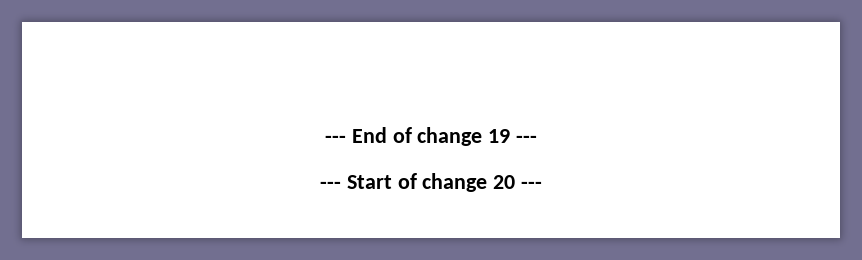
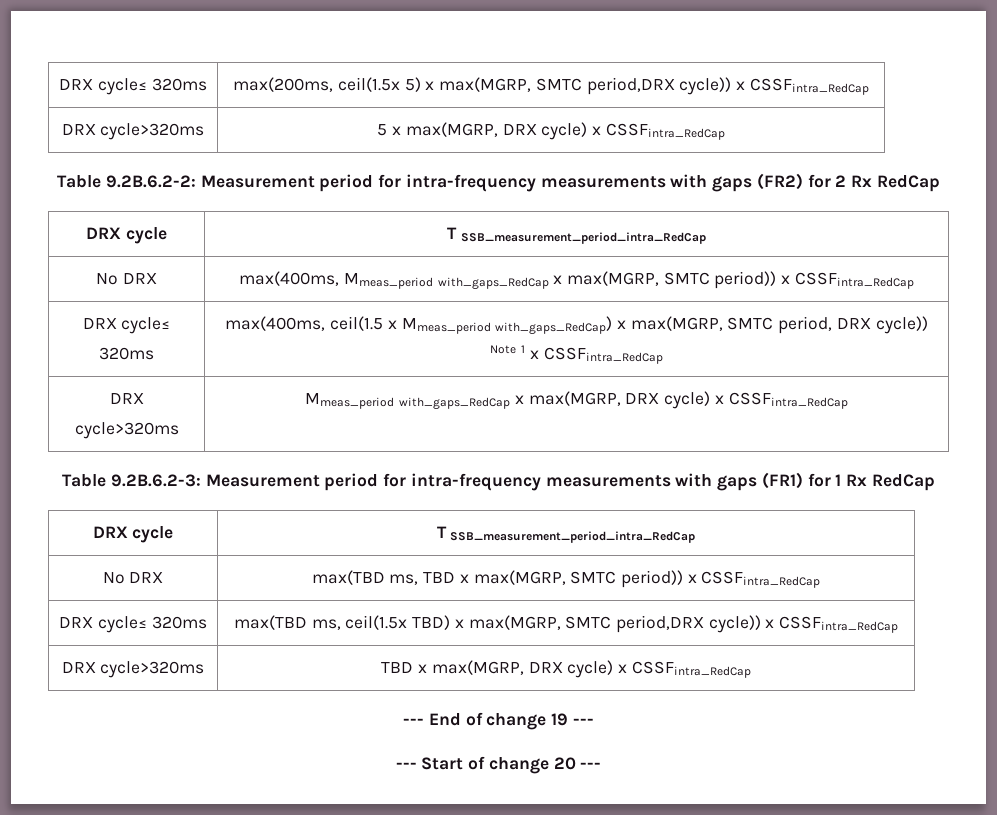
(324, 139) none -> [59,78,207,95] [233,77,869,95] [61,123,205,140] [377,122,725,140] [57,173,940,192] [86,227,167,244] [447,227,706,244] [96,273,157,285] [239,271,914,289] [82,317,171,334] [99,347,154,360] [225,316,928,334] [490,345,663,364] [109,393,144,404] [74,422,179,439] [305,391,848,409] [62,472,935,491] [92,526,174,543] [436,526,696,543] [102,572,164,584] [311,570,821,588] [59,616,207,633] [233,615,899,633] [61,661,205,678] [381,660,751,678] DRX cycle≤ 320ms | max(200ms, ceil(1.5x 5) x max(MGRP, SMTC period,DRX cycle)) x CSSFintra_RedCap // DRX cycle>320ms | 5 x max(MGRP, DRX cycle) x CSSFintra_RedCap // Table 9.2B.6.2-2: Measurement period for intra-frequency measurements with gaps (FR2) for 2 Rx RedCap // DRX cycle | T SSB_measurement_period_intra_RedCap // No DRX | max(400ms, Mmeas_period with_gaps_RedCap x max(MGRP, SMTC period)) x CSSFintra_RedCap // DRX cycle≤ 320ms | max(400ms, ceil(1.5 x Mmeas_period with_gaps_RedCap) x max(MGRP, SMTC period, DRX cycle)) Note 1 x CSSFintra_RedCap // DRX cycle>320ms | Mmeas_period with_gaps_RedCap x max(MGRP, DRX cycle) x CSSFintra_RedCap // Table 9.2B.6.2-3: Measurement period for intra-frequency measurements with gaps (FR1) for 1 Rx RedCap // DRX cycle | T SSB_measurement_period_intra_RedCap // No DRX | max(TBD ms, TBD x max(MGRP, SMTC period)) x CSSFintra_RedCap // DRX cycle≤ 320ms | max(TBD ms, ceil(1.5x TBD) x max(MGRP, SMTC period,DRX cycle)) x CSSFintra_RedCap // DRX cycle>320ms | TBD x max(MGRP, DRX cycle) x CSSFintra_RedCap //

